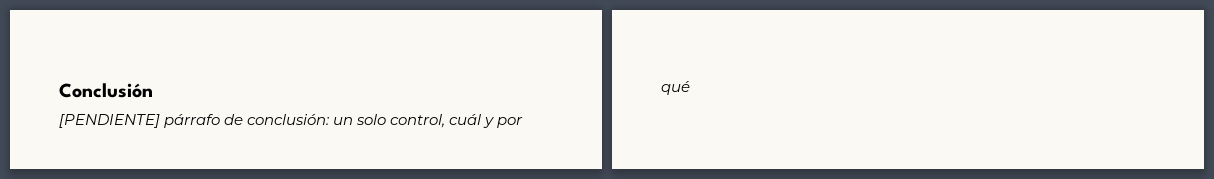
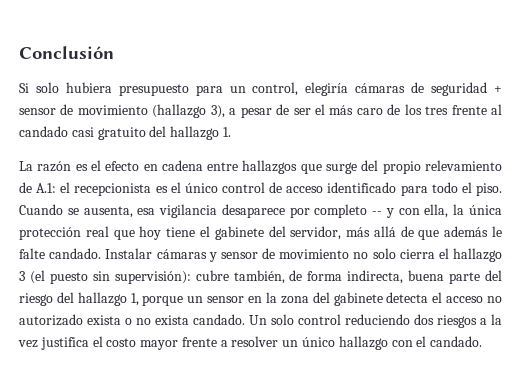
[59,114,524,128] [661,81,690,95] [PENDIENTE] párrafo de conclusión: un solo control, cuál y por qué -> [19,82,502,96] [19,104,502,118] [19,126,231,140] [19,160,503,174] [19,182,503,196] [19,204,503,218] [19,226,502,240] [19,248,503,262] [19,270,503,284] [19,292,503,306] [19,314,502,328] [18,336,483,350] Si solo hubiera presupuesto para un control, elegiría cámaras de seguridad + sensor de movimiento (hallazgo 3), a pesar de ser el más caro de los tres frente al candado casi gratuito del hallazgo 1. // La razón es el efecto en cadena entre hallazgos que surge del propio relevamiento de A.1: el recepcionista es el único control de acceso identificado para todo el piso. Cuando se ausenta, esa vigilancia desaparece por completo -- y con ella, la única protección real que hoy tiene el gabinete del servidor, más allá de que además le falte candado. Instalar cámaras y sensor de movimiento no solo cierra el hallazgo 3 (el puesto sin supervisión): cubre también, de forma indirecta, buena parte del riesgo del hallazgo 1, porque un sensor en la zona del gabinete detecta el acceso no autorizado exista o no exista candado. Un solo control reduciendo dos riesgos a la vez justifica el costo mayor frente a resolver un único hallazgo con el candado.

